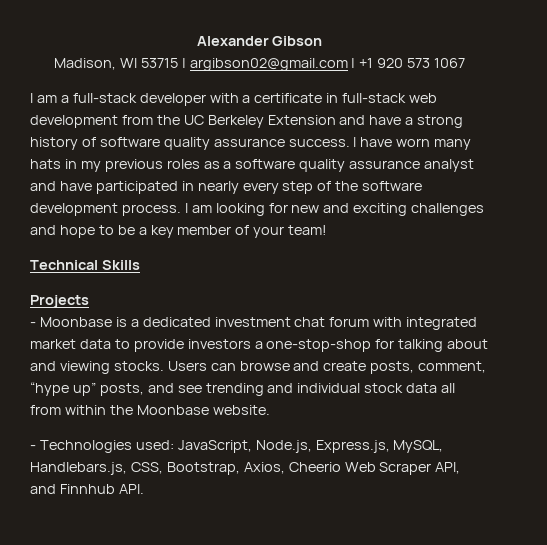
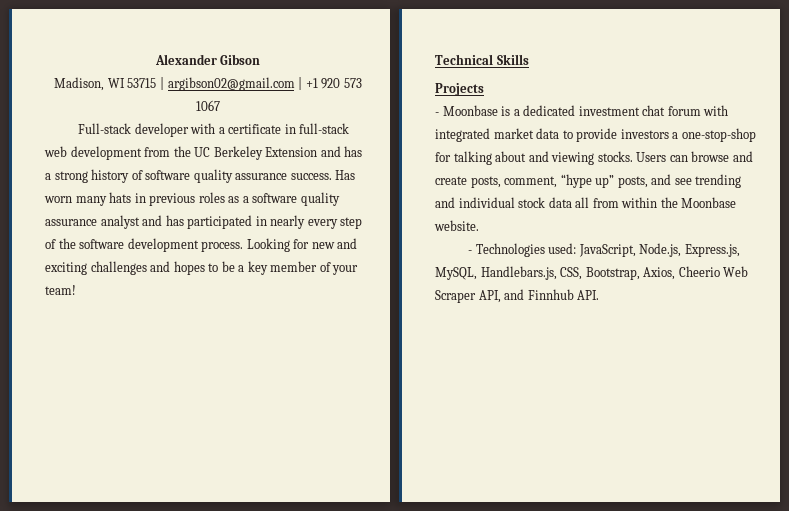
[30,93,137,103] I am a full-stack -> [78,123,132,134] Full-stack
[369,115,402,125] have -> [344,146,363,157] has
[353,137,393,147] I have -> [335,170,356,180] Has
[80,161,101,172] my -> (146, 198) none
[59,181,92,191] have -> [165,215,184,226] has
[184,203,265,216] I am looking -> [246,238,290,252] Looking
[59,225,95,238] hope -> [173,261,205,275] hopes

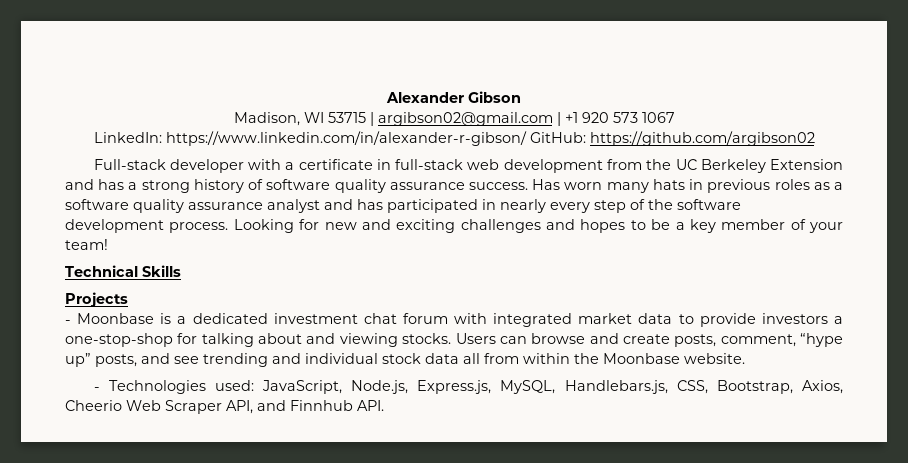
(220, 105) none -> [93,131,815,146] // LinkedIn: https://www.linkedin.com/in/alexander-r-gibson/ GitHub: https://github.com/argibson02

